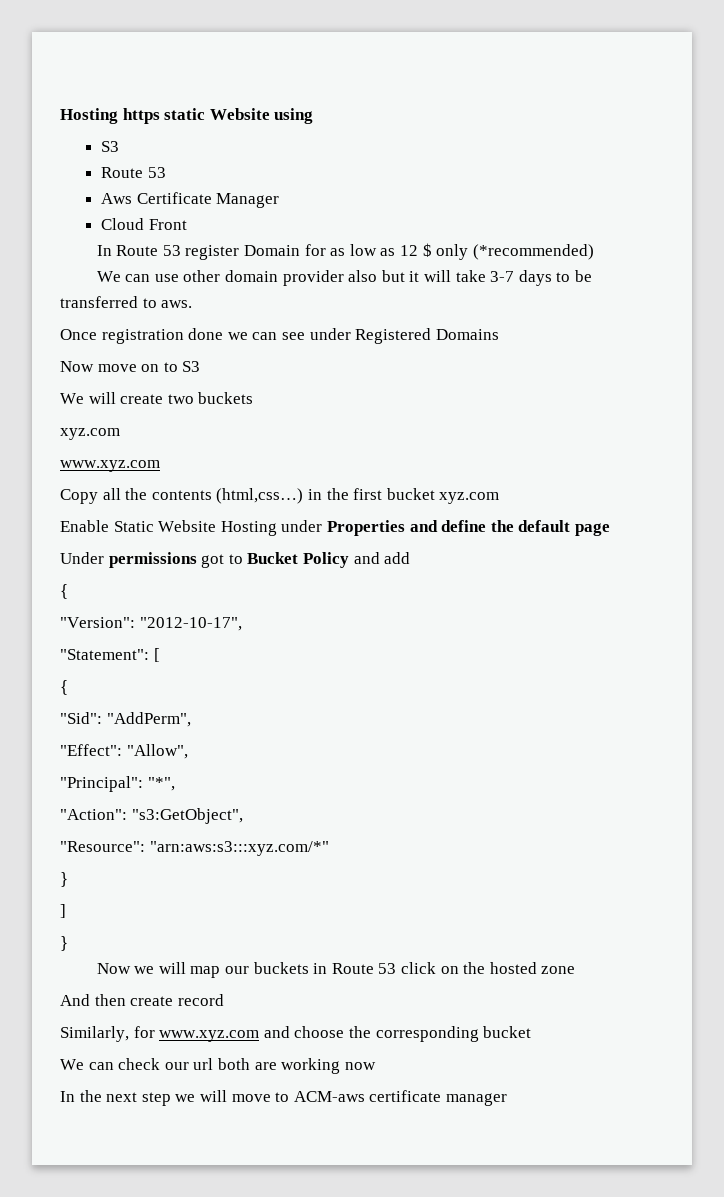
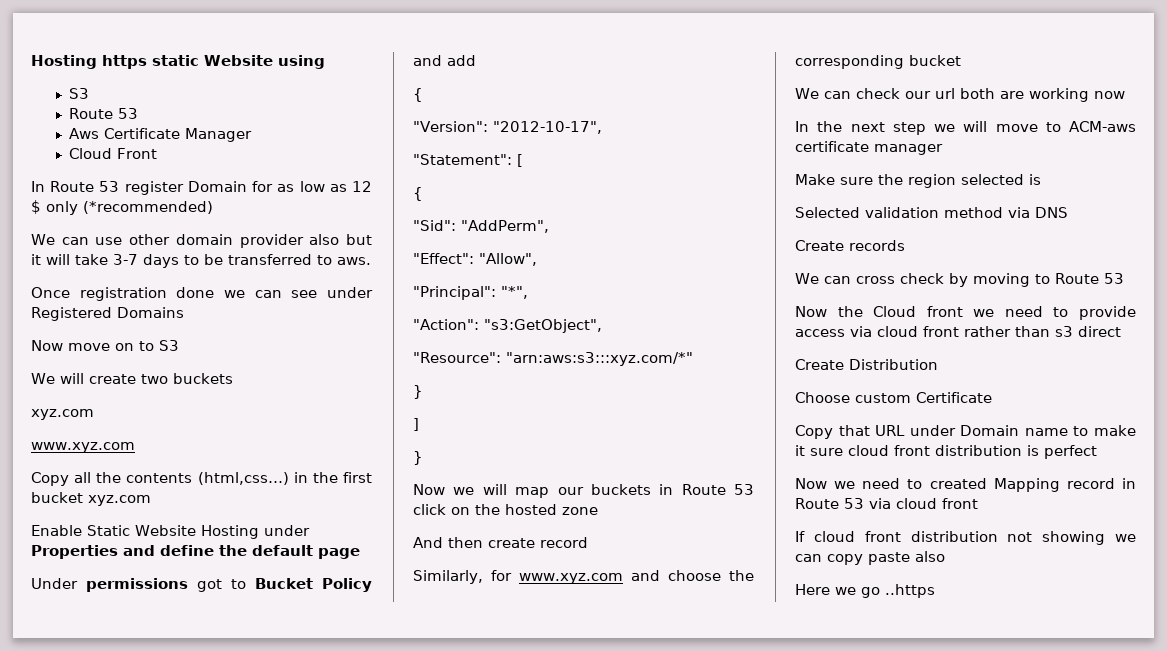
(507, 1099) none -> [795,174,1041,188] [795,207,1068,218] [795,240,905,251] [795,273,1124,287] [795,306,1136,320] [795,326,1121,337] [795,359,938,370] [795,392,992,403] [795,425,1136,439] [795,445,1097,459] [795,478,1136,492] [795,498,978,509] [795,531,1136,545] [795,551,945,565] [795,584,935,598] // Make sure the region selected is // Selected validation method via DNS // Create records // We can cross check by moving to Route 53 // Now the Cloud front we need to provide access via cloud front rather than s3 direct // Create Distribution // Choose custom Certificate // Copy that URL under Domain name to make it sure cloud front distribution is perfect // Now we need to created Mapping record in Route 53 via cloud front // If cloud front distribution not showing we can copy paste also // Here we go ..https

